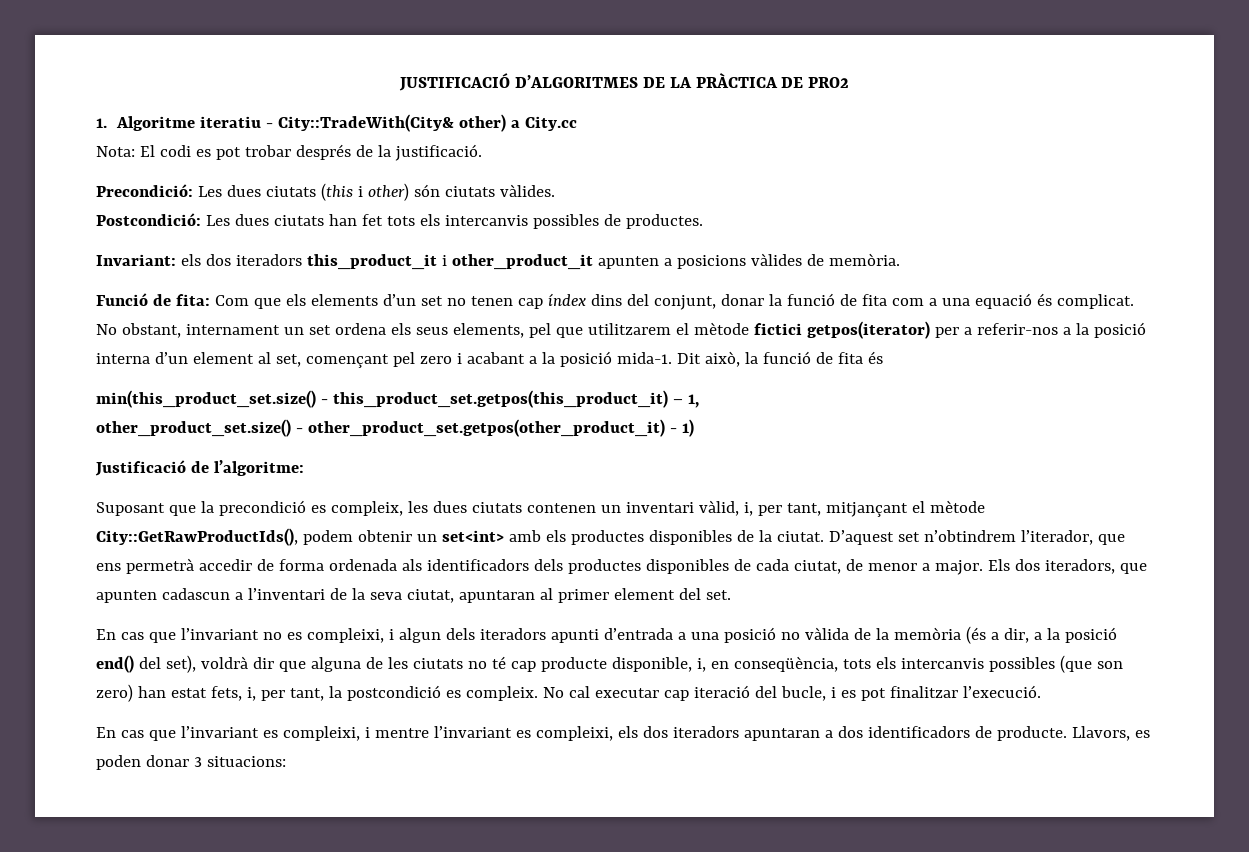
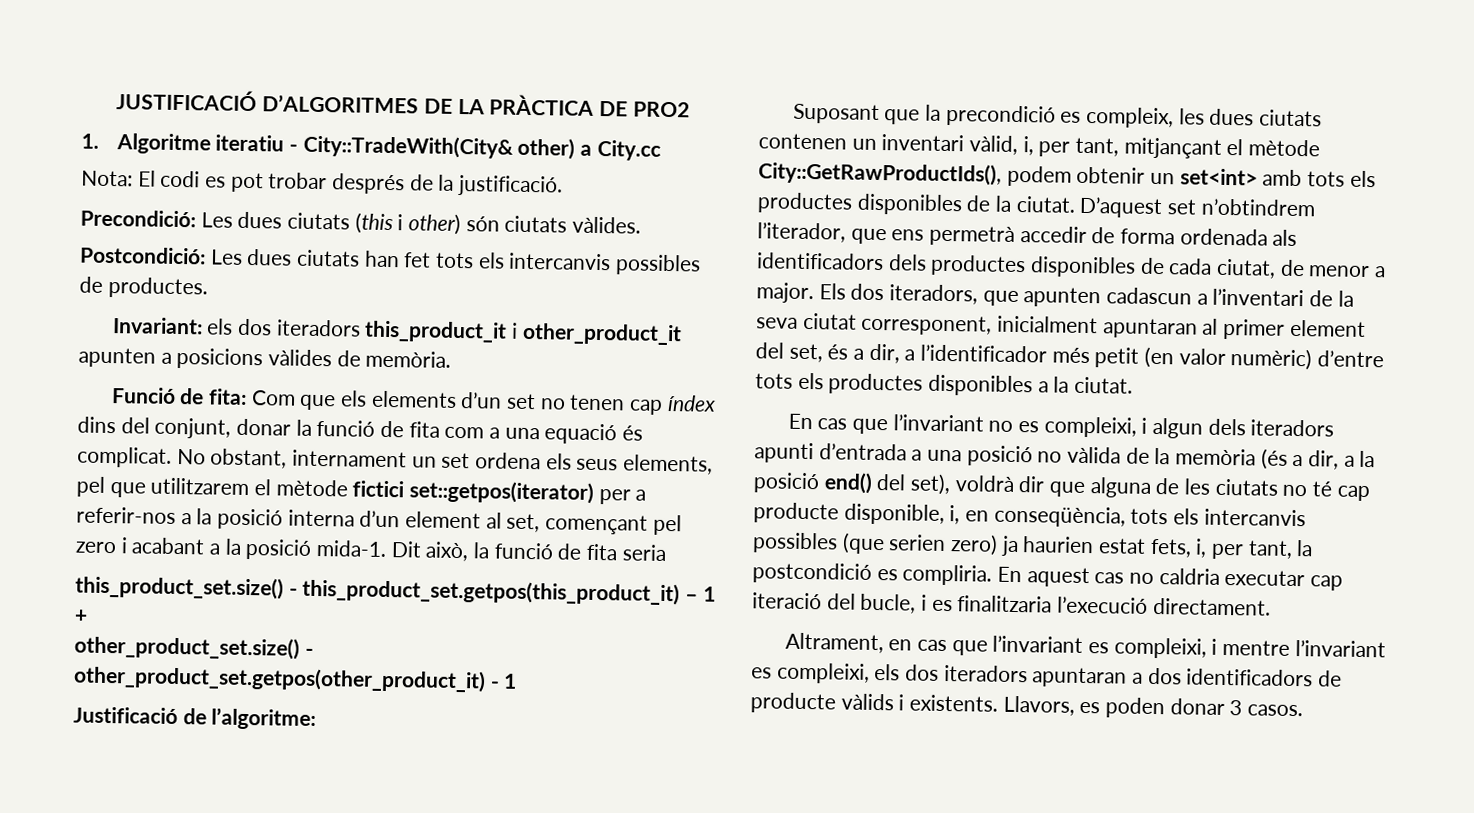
[806,321,930,339] getpos(iterator) -> [409,480,595,504] set::getpos(iterator)
[867,351,883,364] [96,390,316,408] és // min(this_product_set.size() -> [621,544,667,561] [75,575,284,600] seria // this_product_set.size()
[687,394,699,408] 1, -> [702,586,716,602] [74,609,88,623] 1 +
[681,419,694,437] 1) -> [503,673,518,689] 1
(541, 536) none -> [1307,171,1346,187] tots
[406,589,454,603] ciutat, -> [802,312,1099,336] ciutat corresponent, inicialment
[705,590,731,600] set. -> [788,343,1385,371] [755,372,1134,397] set, és a dir, a l’identificador més petit (en valor numèric) d’entre tots els productes disponibles a la ciutat.
[1096,661,1123,669] [96,684,166,702] son zero) han -> [888,534,1095,557] serien zero) ja haurien
[465,686,590,701] compleix. No cal -> [902,564,1220,588] compliria. En aquest cas no caldria
[860,685,1041,701] [96,727,116,738] pot finalitzar l’execució. // En -> [957,595,1271,616] [784,632,913,654] finalitzaria l’execució directament. // Altrament, en
[996,726,1067,741] producte. -> [750,692,999,714] producte vàlids i existents.
[206,756,286,767] situacions: -> [1247,704,1304,717] casos.

